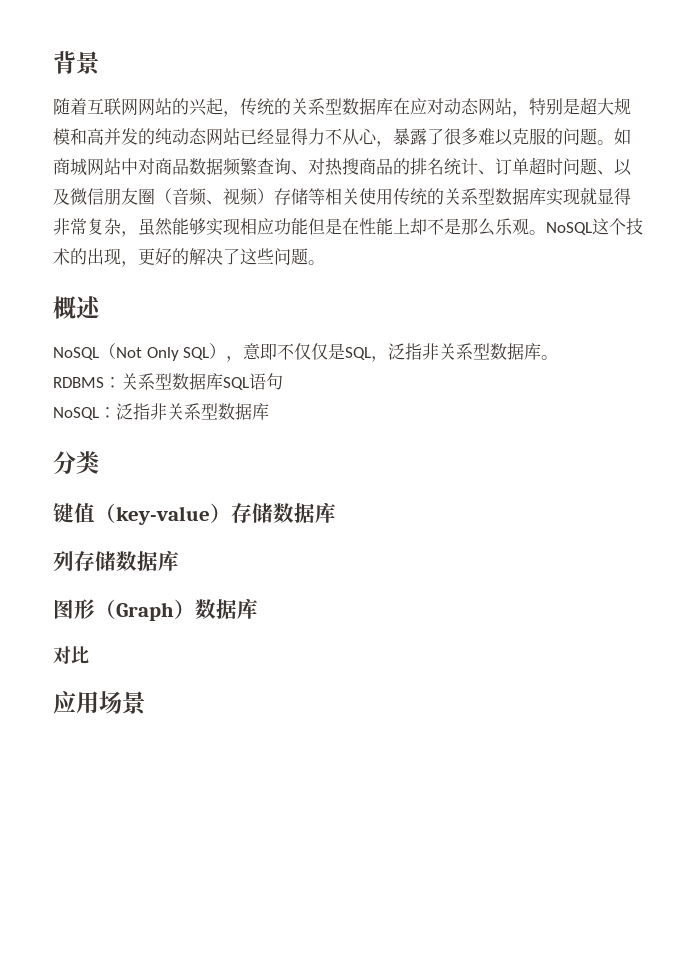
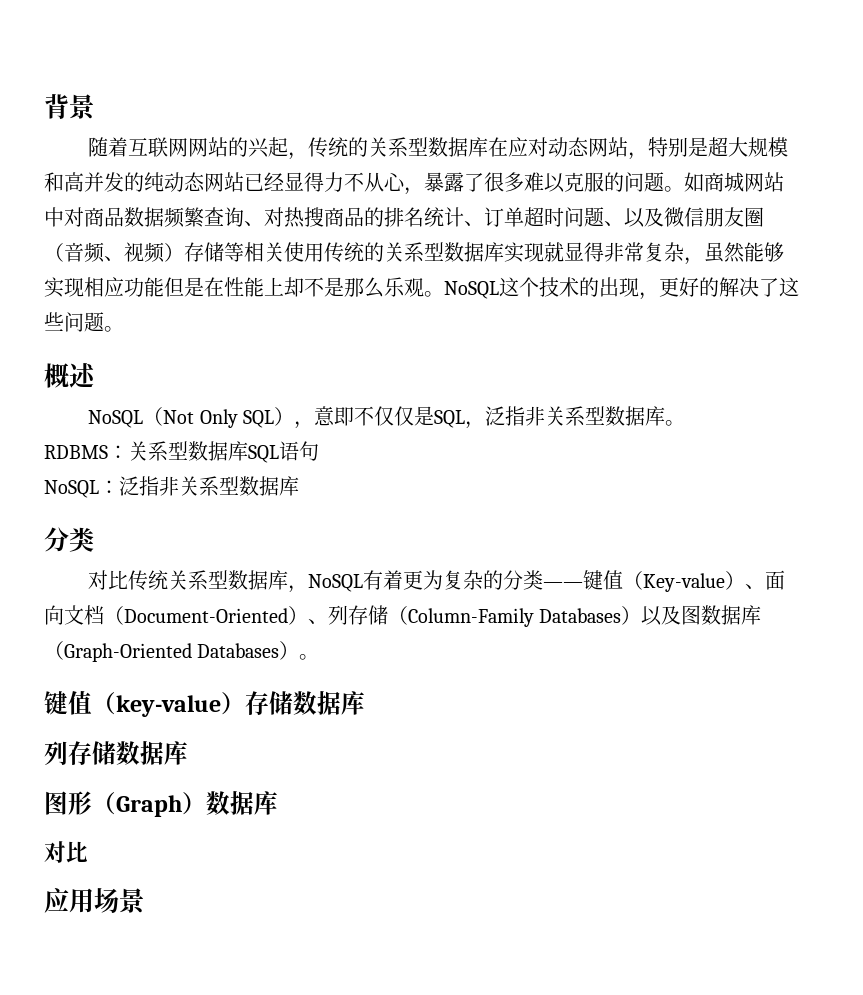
(99, 462) none -> [88,570,786,593] [44,605,762,627] [44,641,320,662] // 对比传统关系型数据库，NoSQL有着更为复杂的分类——键值（Key-value）、面向文档（Document-Oriented）、列存储（Column-Family Databases）以及图数据库（Graph-Oriented Databases）。

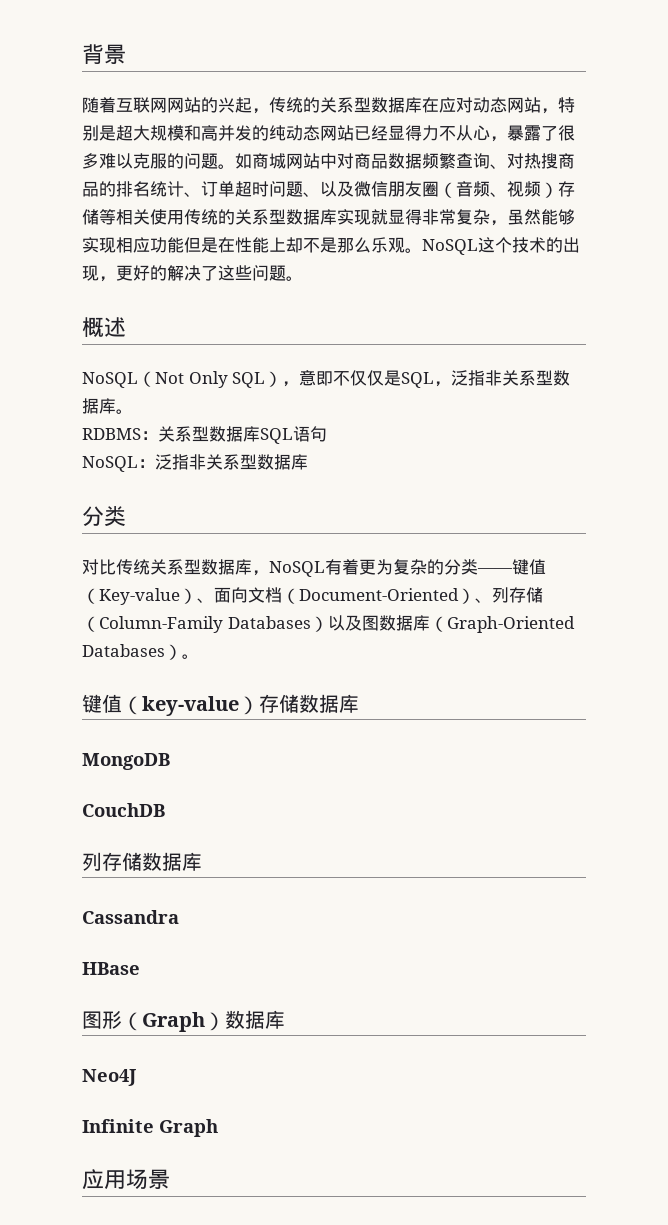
(365, 703) none -> [82,753,170,770] [82,803,165,817] // MongoDB // CouchDB
(188, 753) none -> [82,910,179,924] [82,962,140,975] // Cassandra // HBase
[44,841,88,863] 对比 -> [82,1069,136,1086] [82,1119,218,1137] Neo4J // Infinite Graph

